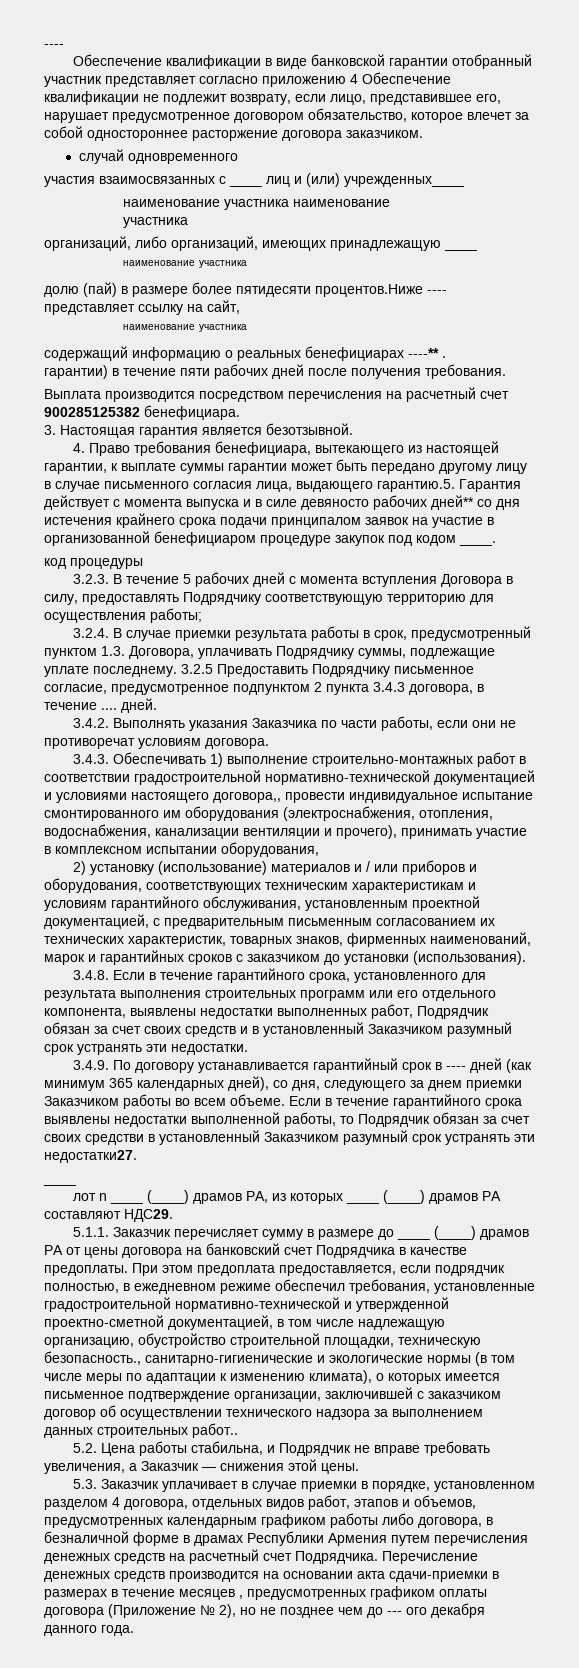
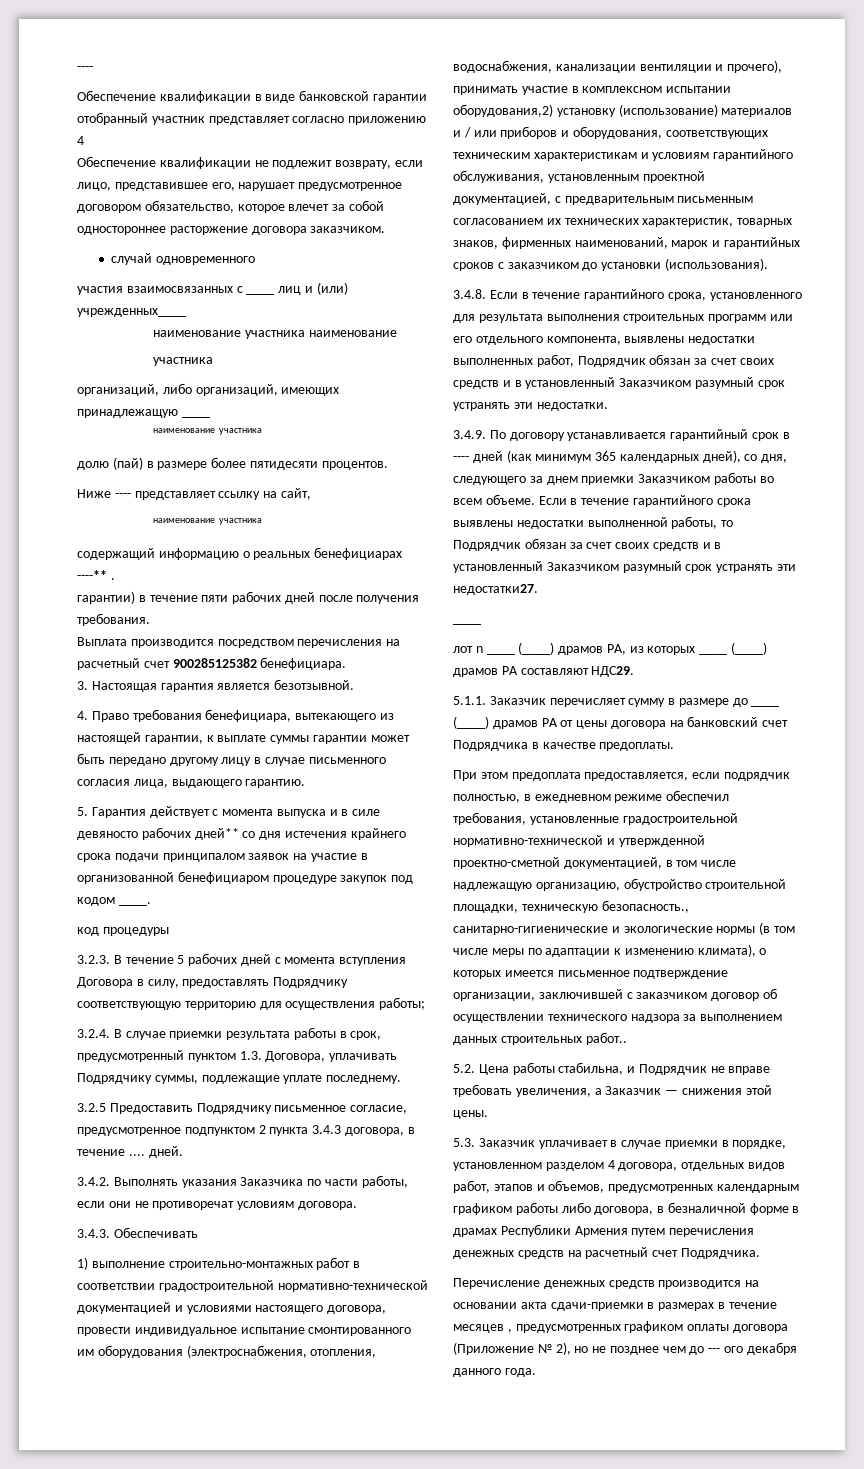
(358, 79) none -> (84, 140) //
[315,284,423,297] процентов.Ниже -> [321,461,388,470] [77,489,111,498] процентов. // Ниже
[377,479,455,492] гарантию.5. -> [245,779,306,788] [77,807,88,816] гарантию. // 5.
(177, 671) none -> (402, 1079) //
(206, 758) none -> (198, 1232) //
[213,792,281,803] договора,, -> [327,1305,387,1314] договора,
[221,842,319,857] [72,861,86,875] оборудования, // 2) -> [453,104,553,117] оборудования,2)
[85,1134,144,1145] средстви -> [652,542,711,551] средств и
(128, 1270) none -> (675, 746) //
(378, 1557) none -> (760, 1253) //

